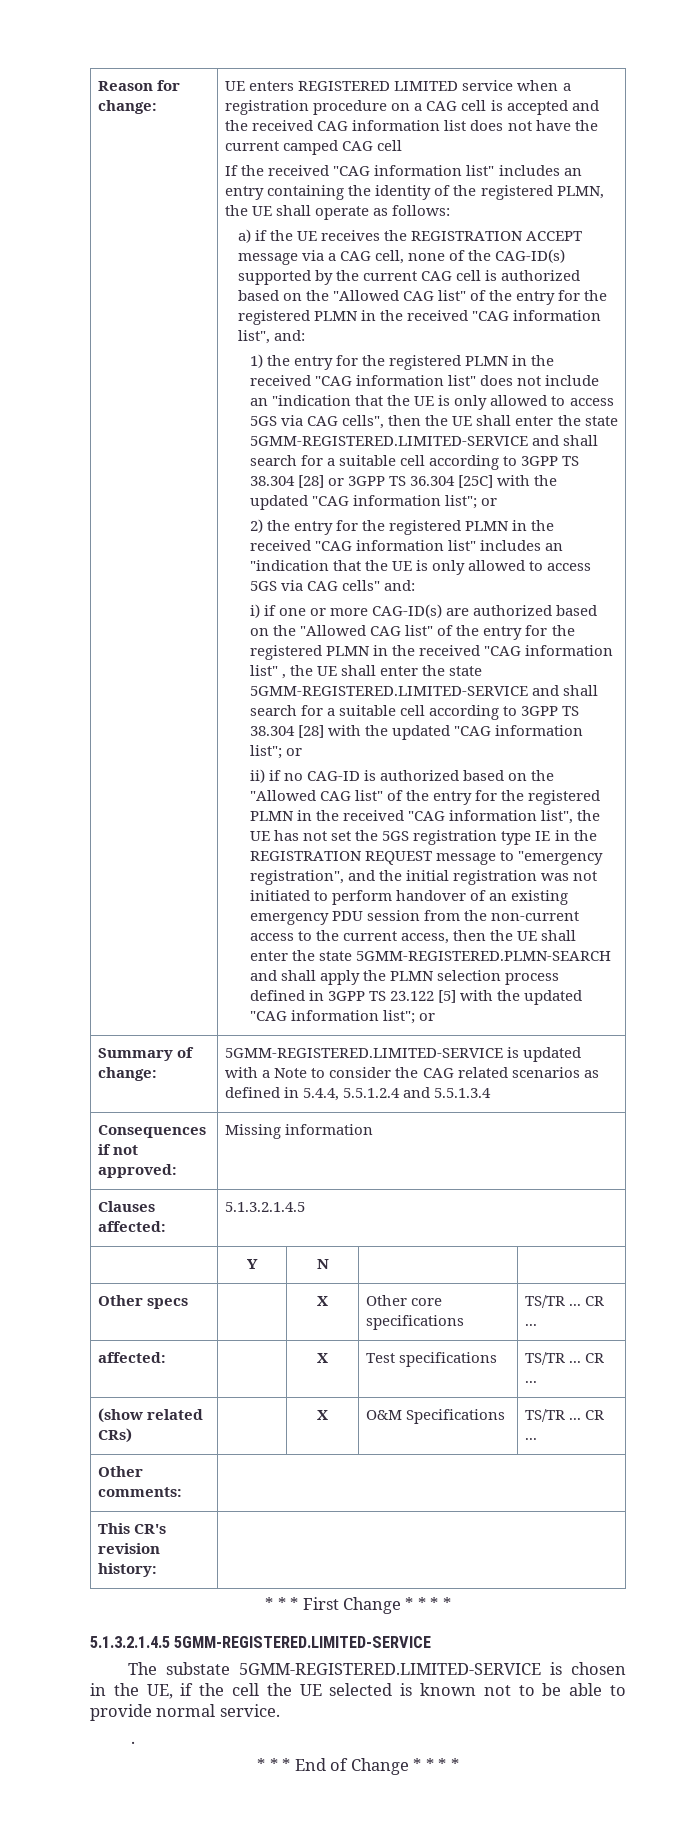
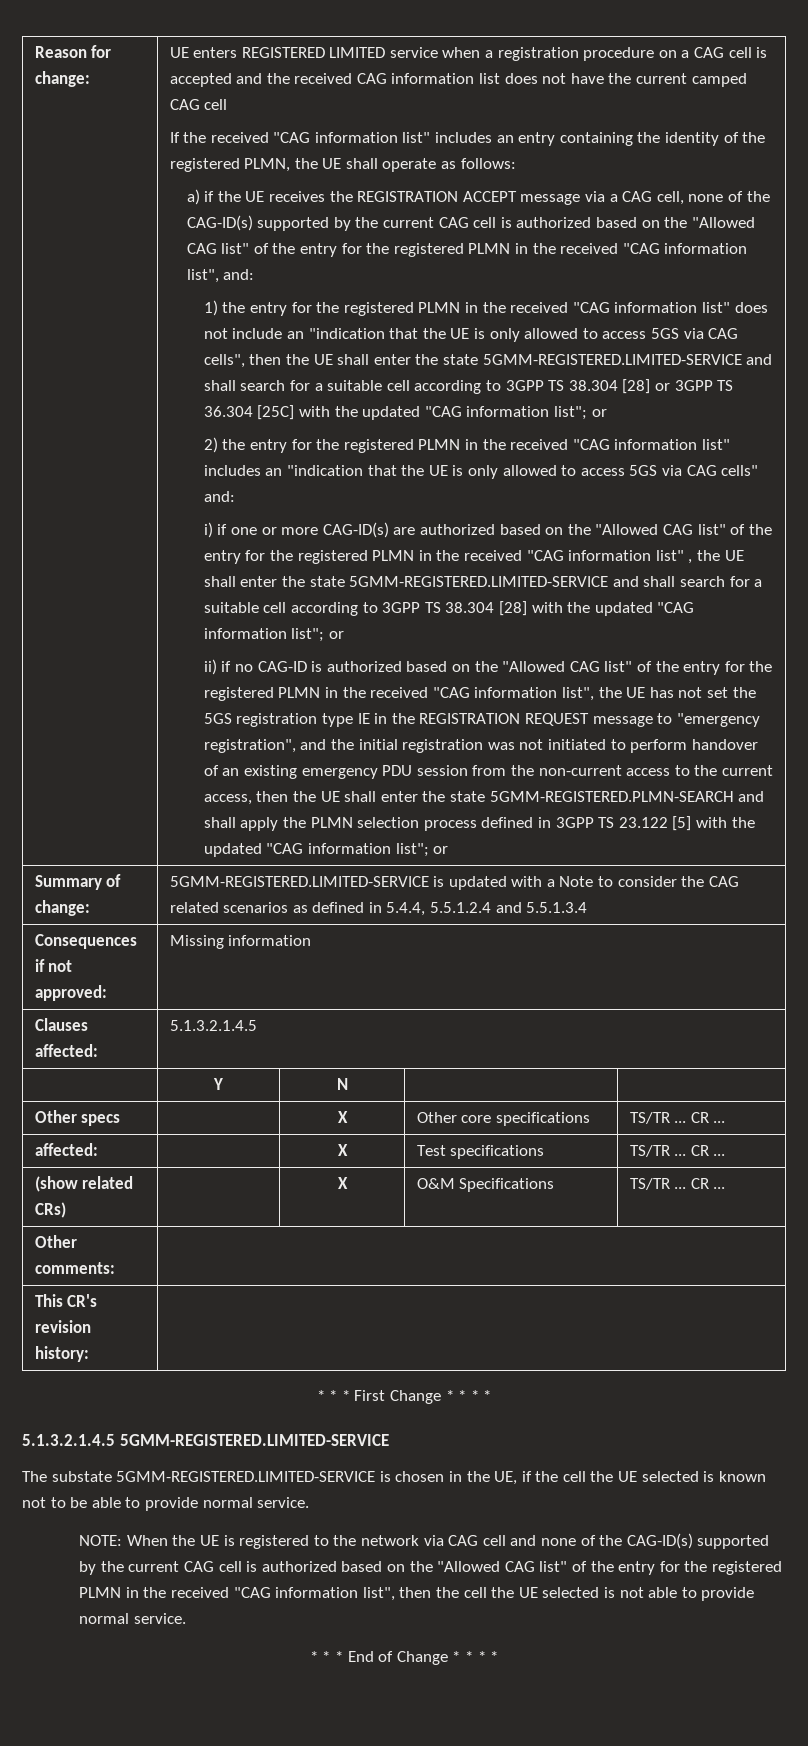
[131,1741,136,1744] . -> [79,1533,770,1549] [79,1561,782,1575] [79,1587,755,1601] [79,1613,186,1624] NOTE: When the UE is registered to the network via CAG cell and none of the CAG-ID(s) supported by the current CAG cell is authorized based on the "Allowed CAG list" of the entry for the registered PLMN in the received "CAG information list", then the cell the UE selected is not able to provide normal service.

